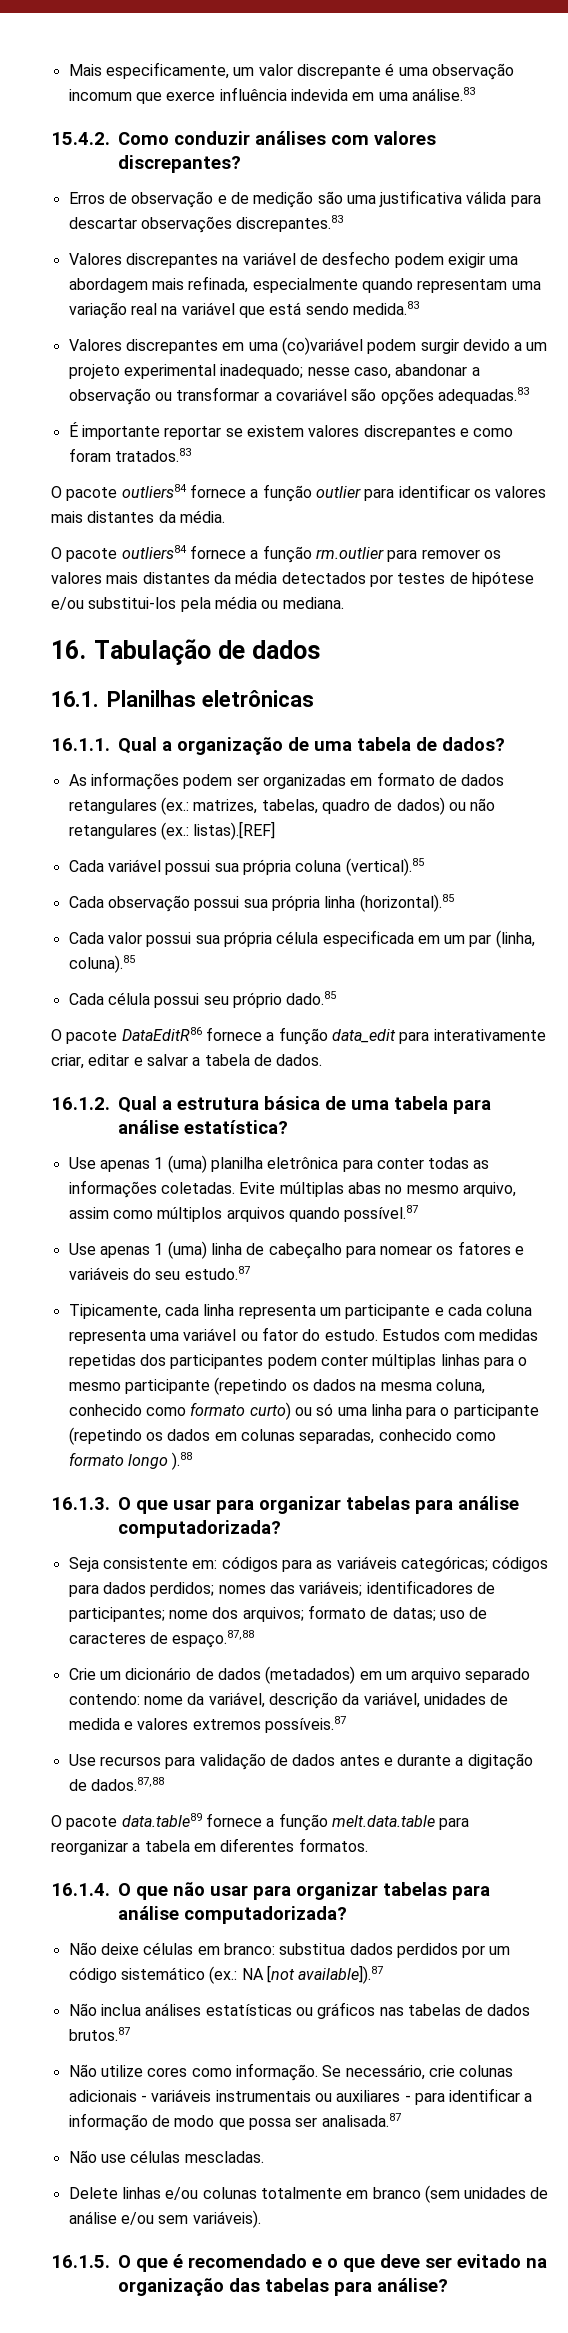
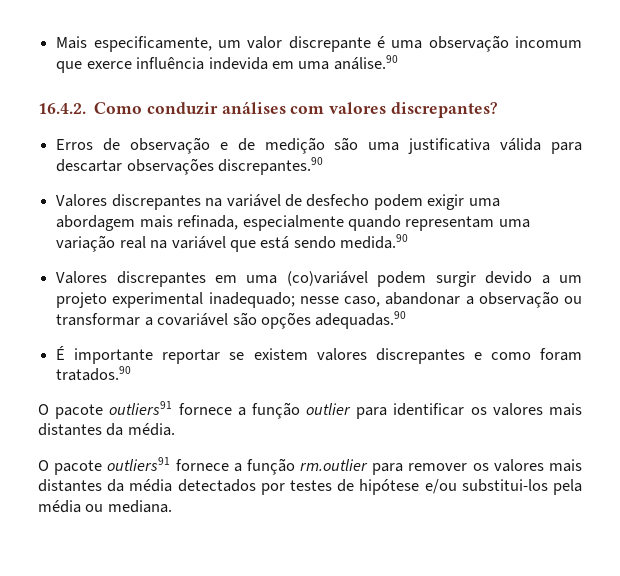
[411,87,475,101] [51,132,110,145] análise.83 // 15.4.2. -> [333,55,398,70] [38,103,86,114] análise.90 // 16.4.2.
[236,215,344,232] discrepantes.83 -> [218,157,324,175] discrepantes.90
[352,301,419,315] medida.83 -> [340,234,409,249] medida.90
[437,387,529,404] adequadas.83 -> [315,311,407,329] adequadas.90
[114,448,191,462] [51,484,187,501] tratados.83 // O pacote outliers84 -> [56,366,132,381] [38,401,173,419] tratados.90 // O pacote outliers91
[121,545,187,559] outliers84 -> [107,457,171,471] outliers91
[51,639,320,665] [51,690,314,707] [51,737,505,755] [68,772,505,790] [68,797,496,815] [68,821,276,840] [68,858,424,876] [68,894,454,912] [68,930,535,948] [68,955,135,973] [68,991,337,1008] [51,1027,546,1045] [51,1054,323,1069] [51,1096,491,1114] [118,1120,288,1134] [68,1155,490,1173] [68,1180,516,1198] [68,1205,419,1222] [68,1241,525,1259] [68,1266,250,1280] [68,1304,533,1319] [68,1327,539,1344] [68,1354,528,1369] [68,1377,485,1395] [68,1402,539,1420] [68,1427,496,1445] [68,1452,193,1470] [51,1496,519,1514] [118,1520,281,1538] [68,1556,549,1572] [68,1580,495,1597] [68,1605,488,1622] [68,1630,255,1648] [68,1666,531,1684] [68,1692,509,1709] [68,1716,346,1733] [68,1753,533,1770] [68,1777,164,1791] [51,1813,470,1831] [51,1838,368,1855] [51,1882,490,1900] [118,1906,347,1924] [68,1942,511,1958] [68,1965,384,1984] [68,2002,531,2019] [68,2027,130,2041] [68,2063,514,2081] [68,2088,533,2105] [68,2113,401,2131] [68,2150,264,2163] [68,2185,549,2203] [68,2210,261,2228] [51,2254,547,2272] [118,2278,448,2296] // 16. Tabulação de dados // 16.1. Planilhas eletrônicas // 16.1.1. Qual a organização de uma tabela de dados? // As informações podem ser organizadas em formato de dados retangulares (ex.: matrizes, tabelas, quadro de dados) ou não retangulares (ex.: listas).[REF] // Cada variável possui sua própria coluna (vertical).85 // Cada observação possui sua própria linha (horizontal).85 // Cada valor possui sua própria célula especificada em um par (linha, coluna).85 // Cada célula possui seu próprio dado.85 // O pacote DataEditR86 fornece a função data_edit para interativamente criar, editar e salvar a tabela de dados. // 16.1.2. Qual a estrutura básica de uma tabela para análise estatística? // Use apenas 1 (uma) planilha eletrônica para conter todas as informações coletadas. Evite múltiplas abas no mesmo arquivo, assim como múltiplos arquivos quando possível.87 // Use apenas 1 (uma) linha de cabeçalho para nomear os fatores e variáveis do seu estudo.87 // Tipicamente, cada linha representa um participante e cada coluna representa uma variável ou fator do estudo. Estudos com medidas repetidas dos participantes podem conter múltiplas linhas para o mesmo participante (repetindo os dados na mesma coluna, conhecido como formato curto) ou só uma linha para o participante (repetindo os dados em colunas separadas, conhecido como formato longo ).88 // 16.1.3. O que usar para organizar tabelas para análise computadorizada? // Seja consistente em: códigos para as variáveis categóricas; códigos para dados perdidos; nomes das variáveis; identificadores de participantes; nome dos arquivos; formato de datas; uso de caracteres de espaço.87,88 // Crie um dicionário de dados (metadados) em um arquivo separado contendo: nome da variável, descrição da variável, unidades de medida e valores extremos possíveis.87 // Use recursos para validação de dados antes e durante a digitação de dados.87,88 // O pacote data.table89 fornece a função melt.data.table para reorganizar a tabela em diferentes formatos. // 16.1.4. O que não usar para organizar tabelas para análise computadorizada? // Não deixe células em branco: substitua dados perdidos por um código sistemático (ex.: NA [not available]).87 // Não inclua análises estatísticas ou gráficos nas tabelas de dados brutos.87 // Não utilize cores como informação. Se necessário, crie colunas adicionais - variáveis instrumentais ou auxiliares - para identificar a informação de modo que possa ser analisada.87 // Não use células mescladas. // Delete linhas e/ou colunas totalmente em branco (sem unidades de análise e/ou sem variáveis). // 16.1.5. O que é recomendado e o que deve ser evitado na organização das tabelas para análise? -> (172, 506) none

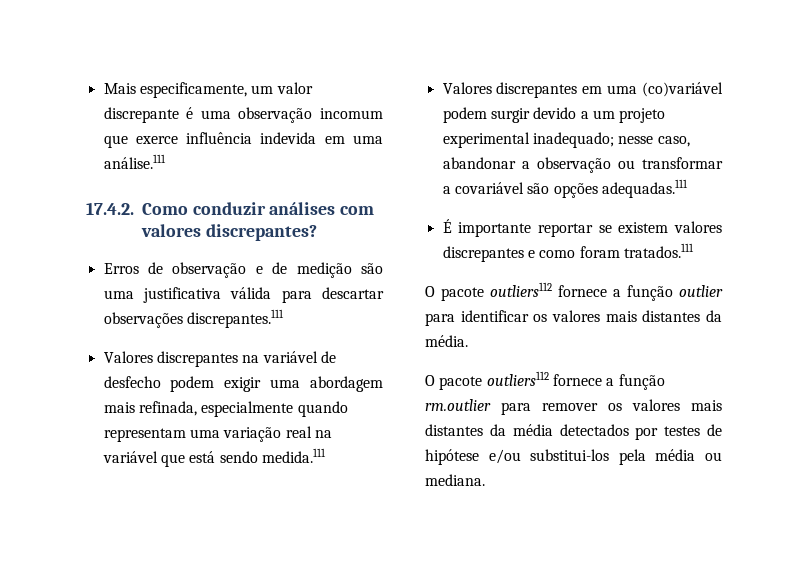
[333,55,398,70] [38,103,86,114] análise.90 // 16.4.2. -> [103,154,166,169] [86,202,134,215] análise.111 // 17.4.2.
[218,157,324,175] discrepantes.90 -> [186,309,284,328] discrepantes.111
[340,234,409,249] medida.90 -> [261,448,326,463] medida.111
[315,311,407,329] adequadas.90 -> [601,179,688,198] adequadas.111
[56,366,132,381] [38,401,173,419] tratados.90 // O pacote outliers91 -> [623,243,694,258] [425,282,552,301] tratados.111 // O pacote outliers112
[107,457,171,471] outliers91 -> [486,371,549,386] outliers112

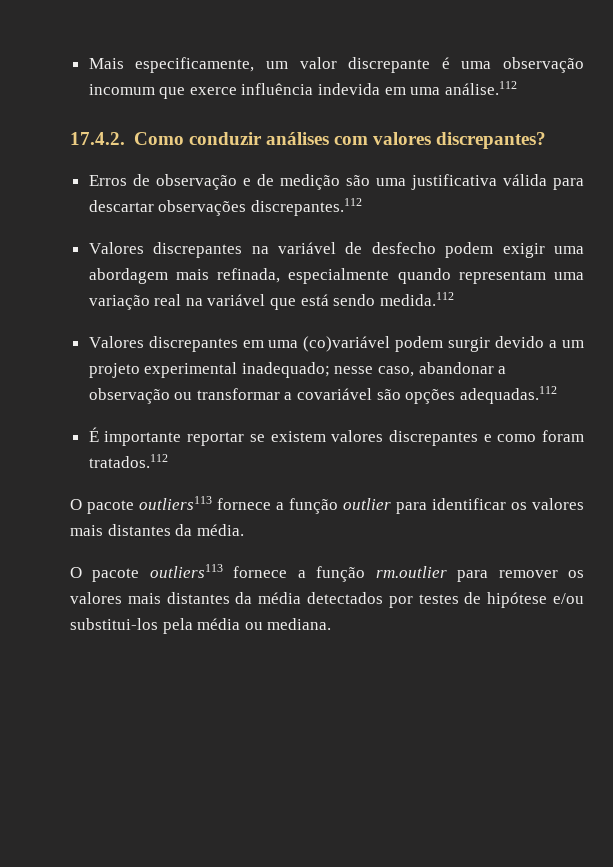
[103,154,166,169] análise.111 -> [444,81,517,95] análise.112
[186,309,284,328] discrepantes.111 -> [250,198,362,216] discrepantes.112
[261,448,326,463] medida.111 -> [379,292,454,306] medida.112
[601,179,688,198] adequadas.111 -> [459,386,557,404] adequadas.112
[623,243,694,258] [425,282,552,301] tratados.111 // O pacote outliers112 -> [88,454,168,468] [70,496,212,514] tratados.112 // O pacote outliers113
[486,371,549,386] outliers112 -> [149,564,223,578] outliers113

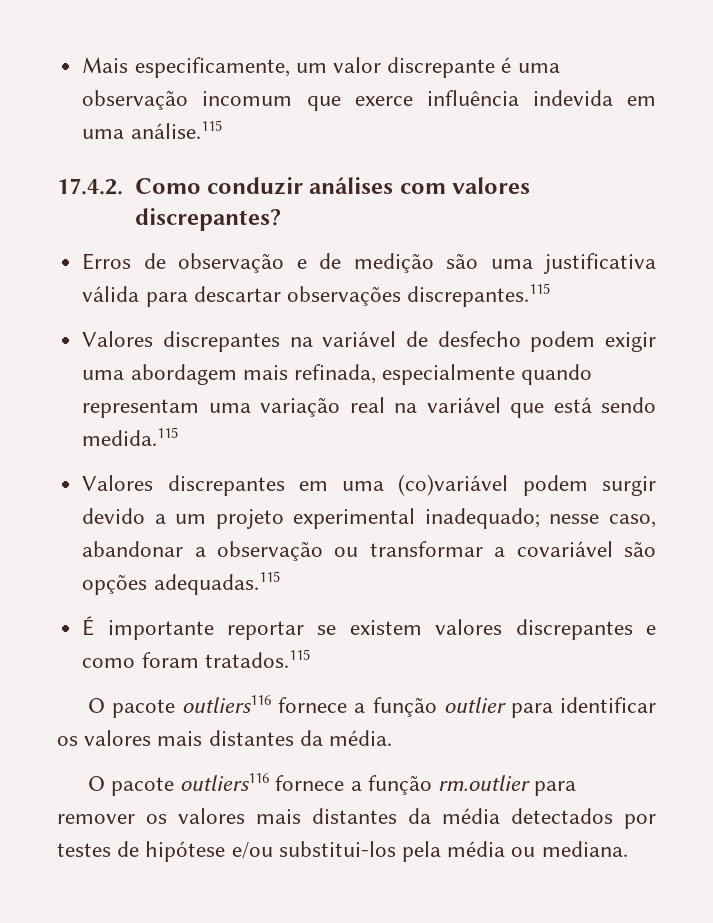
[444,81,517,95] análise.112 -> [130,120,222,139] análise.115
[250,198,362,216] discrepantes.112 -> [407,283,551,307] discrepantes.115
[379,292,454,306] medida.112 -> [82,427,179,446] medida.115
[459,386,557,404] adequadas.112 -> [153,571,280,595] adequadas.115
[88,454,168,468] [70,496,212,514] tratados.112 // O pacote outliers113 -> [204,649,310,668] [87,695,272,718] tratados.115 // O pacote outliers116
[149,564,223,578] outliers113 -> [180,773,270,791] outliers116

